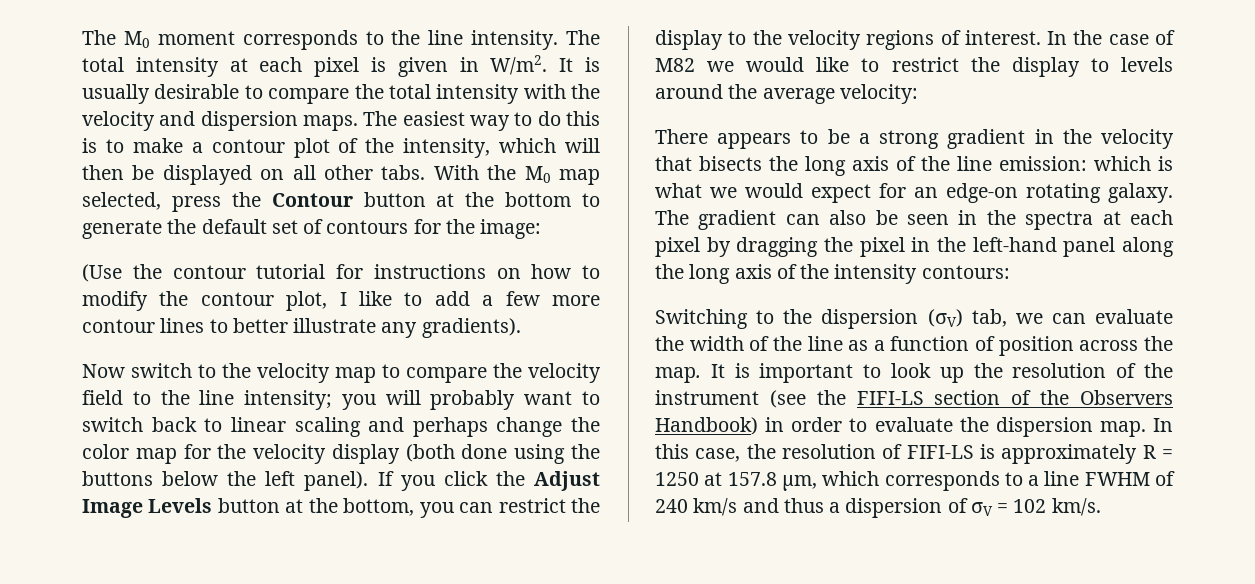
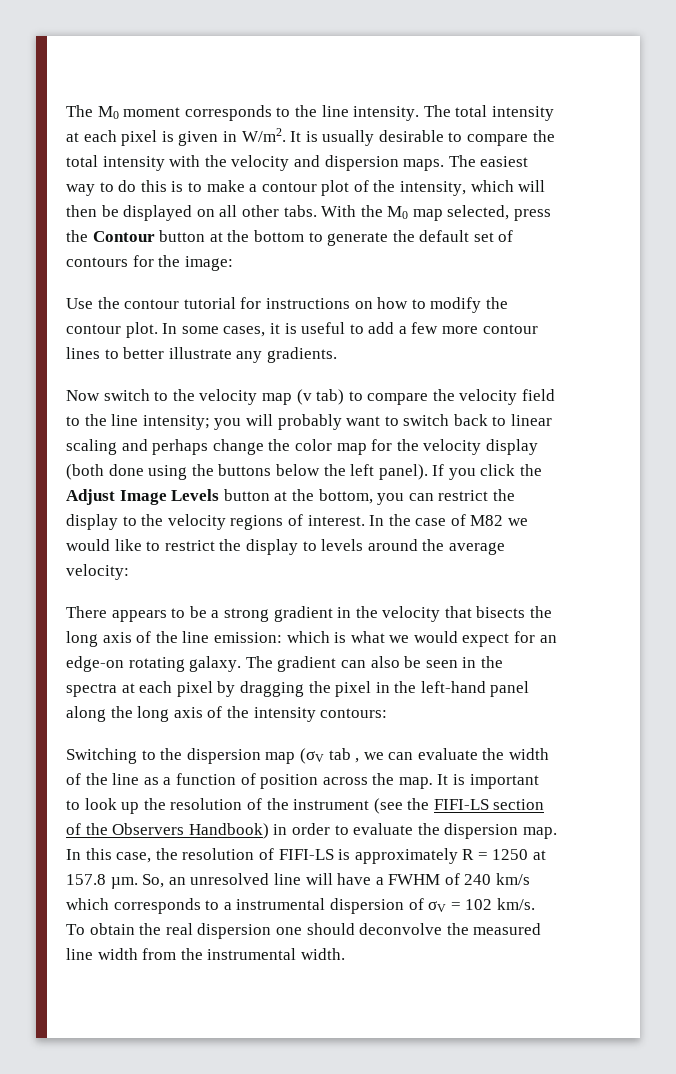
[82,264,122,282] (Use -> [66,298,93,309] Use
[286,291,392,311] plot, I like -> [125,322,346,338] plot. In some cases, it is useful
[421,318,521,338] gradients). -> [266,347,337,363] gradients.
(376, 375) none -> [296,389,345,405] (v tab)
[927,309,1007,327] (σV) tab, -> [265,748,360,764] map (σV tab ,
[781,471,1175,491] [655,498,841,516] µm, which corresponds to a line FWHM of 240 km/s and thus a -> [110,873,531,889] [66,898,326,914] µm. So, an unresolved line will have a FWHM of 240 km/s which corresponds to a instrumental
(1101, 507) none -> [66,923,542,939] [66,948,345,960] To obtain the real dispersion one should deconvolve the measured line width from the instrumental width.

